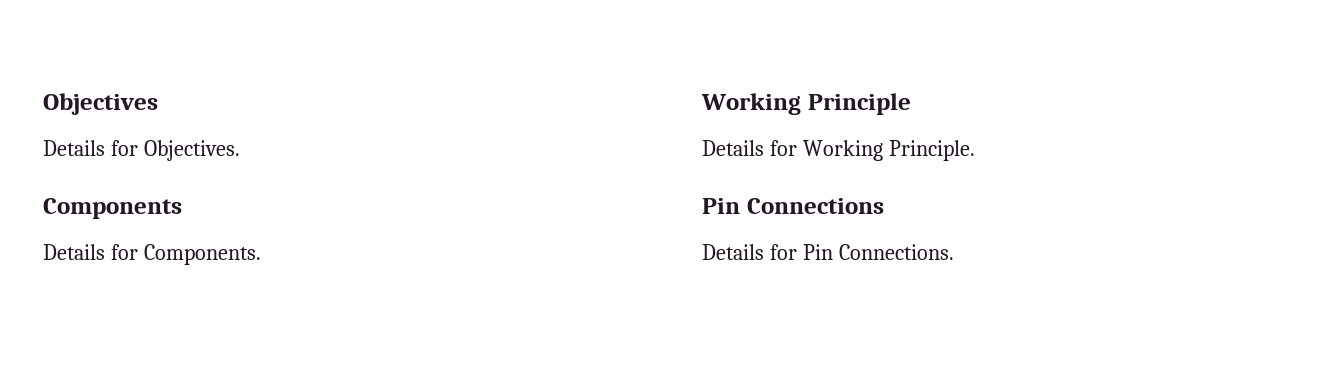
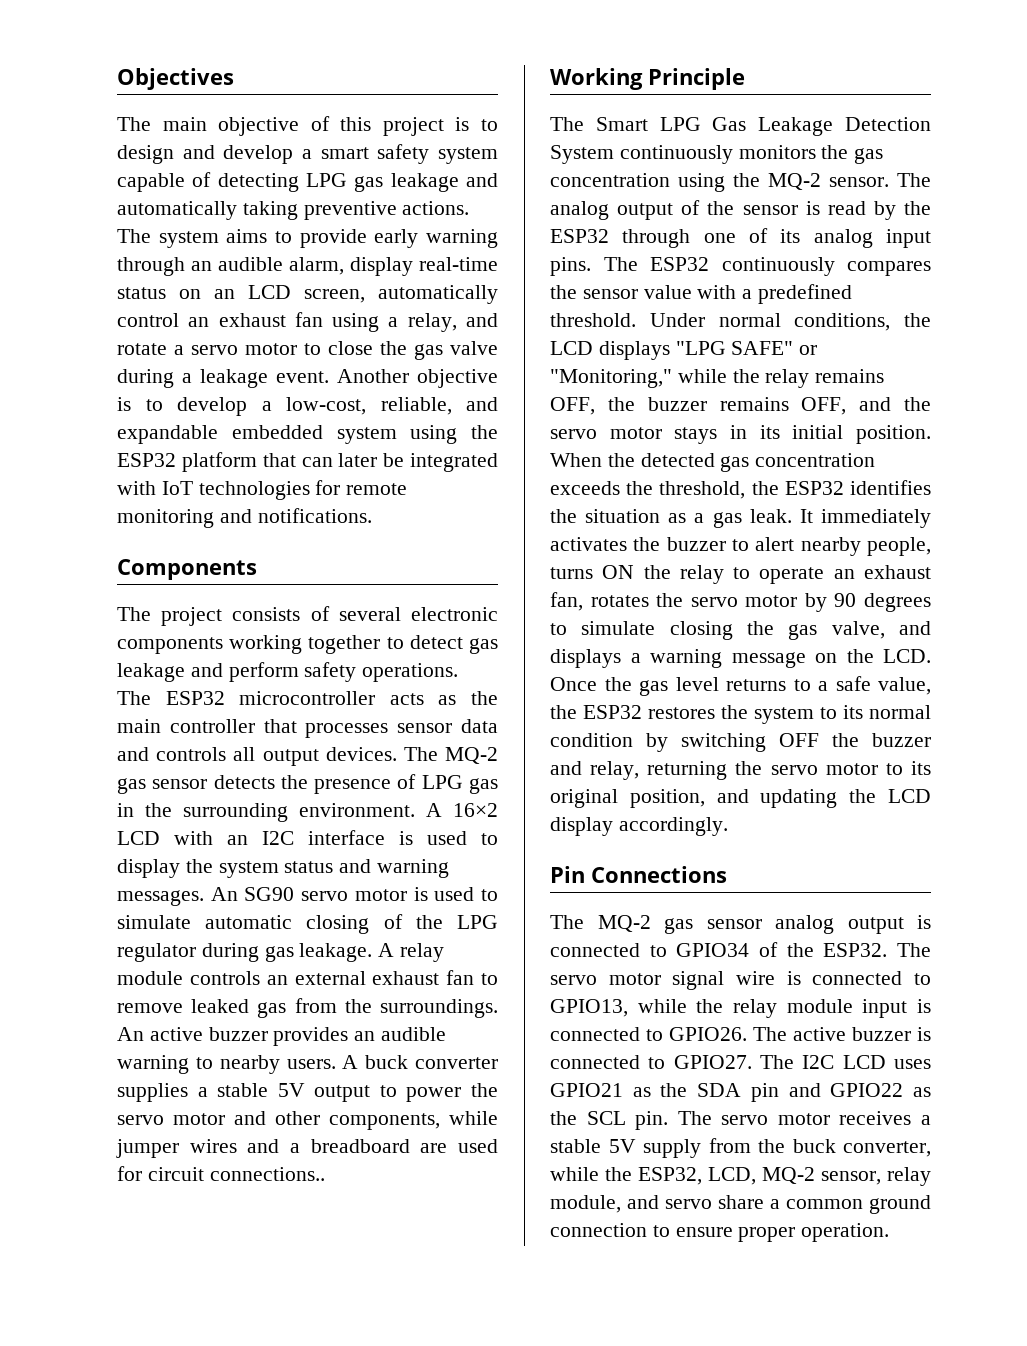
[43,140,240,161] [43,198,182,219] [43,244,261,265] [701,93,911,115] [702,140,975,161] [702,198,884,214] [702,244,954,260] Details for Objectives. // Components // Details for Components. // Working Principle // Details for Working Principle. // Pin Connections // Details for Pin Connections. -> [117,116,498,136] [117,144,498,164] [117,172,498,192] [117,201,470,220] [117,229,498,248] [117,257,498,276] [117,285,498,304] [117,312,498,332] [117,341,498,360] [117,369,498,388] [117,397,498,416] [117,425,498,444] [117,452,498,472] [117,480,408,500] [117,508,372,528] [117,559,257,580] [117,606,498,626] [117,635,498,654] [117,662,459,682] [117,691,498,705] [117,719,498,738] [117,747,498,766] [117,774,498,794] [117,803,498,822] [117,830,498,845] [117,859,450,878] [117,887,499,906] [117,914,498,934] [117,943,445,962] [117,970,498,985] [117,998,499,1018] [117,1027,447,1046] [117,1055,498,1074] [117,1083,498,1102] [117,1111,498,1130] [116,1139,498,1158] [117,1166,325,1181] [550,68,745,90] [550,117,931,136] [550,145,884,164] [550,173,931,192] [550,200,931,220] [550,228,931,248] [550,257,931,276] [550,284,853,304] [550,313,931,331] [550,341,818,360] [550,369,885,388] [550,397,931,415] [550,425,931,444] [550,453,876,472] [550,480,931,499] [550,509,931,528] [550,537,931,556] [550,565,931,584] [550,592,931,612] [550,621,931,640] [550,649,931,668] [550,676,931,696] [550,705,931,724] [550,733,931,752] [550,761,931,780] [550,789,931,808] [550,817,728,836] [550,866,727,883] [550,915,931,934] [550,942,931,957] [550,971,931,990] [550,999,931,1018] [550,1027,931,1041] [550,1055,931,1069] [550,1083,931,1102] [550,1111,931,1130] [550,1138,931,1158] [550,1167,931,1186] [550,1195,931,1214] [550,1223,890,1242] The main objective of this project is to design and develop a smart safety system capable of detecting LPG gas leakage and automatically taking preventive actions. The system aims to provide early warning through an audible alarm, display real-time status on an LCD screen, automatically control an exhaust fan using a relay, and rotate a servo motor to close the gas valve during a leakage event. Another objective is to develop a low-cost, reliable, and expandable embedded system using the ESP32 platform that can later be integrated with IoT technologies for remote monitoring and notifications. // Components // The project consists of several electronic components working together to detect gas leakage and perform safety operations. The ESP32 microcontroller acts as the main controller that processes sensor data and controls all output devices. The MQ-2 gas sensor detects the presence of LPG gas in the surrounding environment. A 16×2 LCD with an I2C interface is used to display the system status and warning messages. An SG90 servo motor is used to simulate automatic closing of the LPG regulator during gas leakage. A relay module controls an external exhaust fan to remove leaked gas from the surroundings. An active buzzer provides an audible warning to nearby users. A buck converter supplies a stable 5V output to power the servo motor and other components, while jumper wires and a breadboard are used for circuit connections.. // Working Principle // The Smart LPG Gas Leakage Detection System continuously monitors the gas concentration using the MQ-2 sensor. The analog output of the sensor is read by the ESP32 through one of its analog input pins. The ESP32 continuously compares the sensor value with a predefined threshold. Under normal conditions, the LCD displays "LPG SAFE" or "Monitoring," while the relay remains OFF, the buzzer remains OFF, and the servo motor stays in its initial position. When the detected gas concentration exceeds the threshold, the ESP32 identifies the situation as a gas leak. It immediately activates the buzzer to alert nearby people, turns ON the relay to operate an exhaust fan, rotates the servo motor by 90 degrees to simulate closing the gas valve, and displays a warning message on the LCD. Once the gas level returns to a safe value, the ESP32 restores the system to its normal condition by switching OFF the buzzer and relay, returning the servo motor to its original position, and updating the LCD display accordingly. // Pin Connections // The MQ-2 gas sensor analog output is connected to GPIO34 of the ESP32. The servo motor signal wire is connected to GPIO13, while the relay module input is connected to GPIO26. The active buzzer is connected to GPIO27. The I2C LCD uses GPIO21 as the SDA pin and GPIO22 as the SCL pin. The servo motor receives a stable 5V supply from the buck converter, while the ESP32, LCD, MQ-2 sensor, relay module, and servo share a common ground connection to ensure proper operation.

